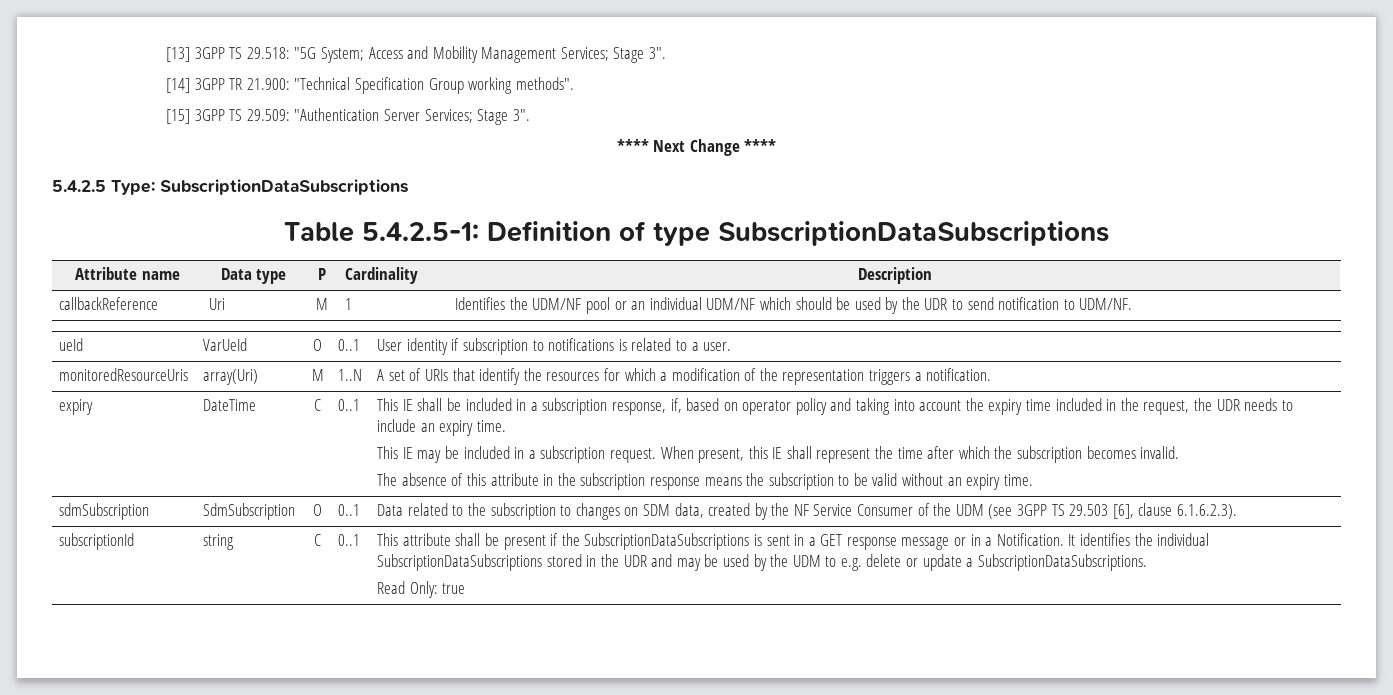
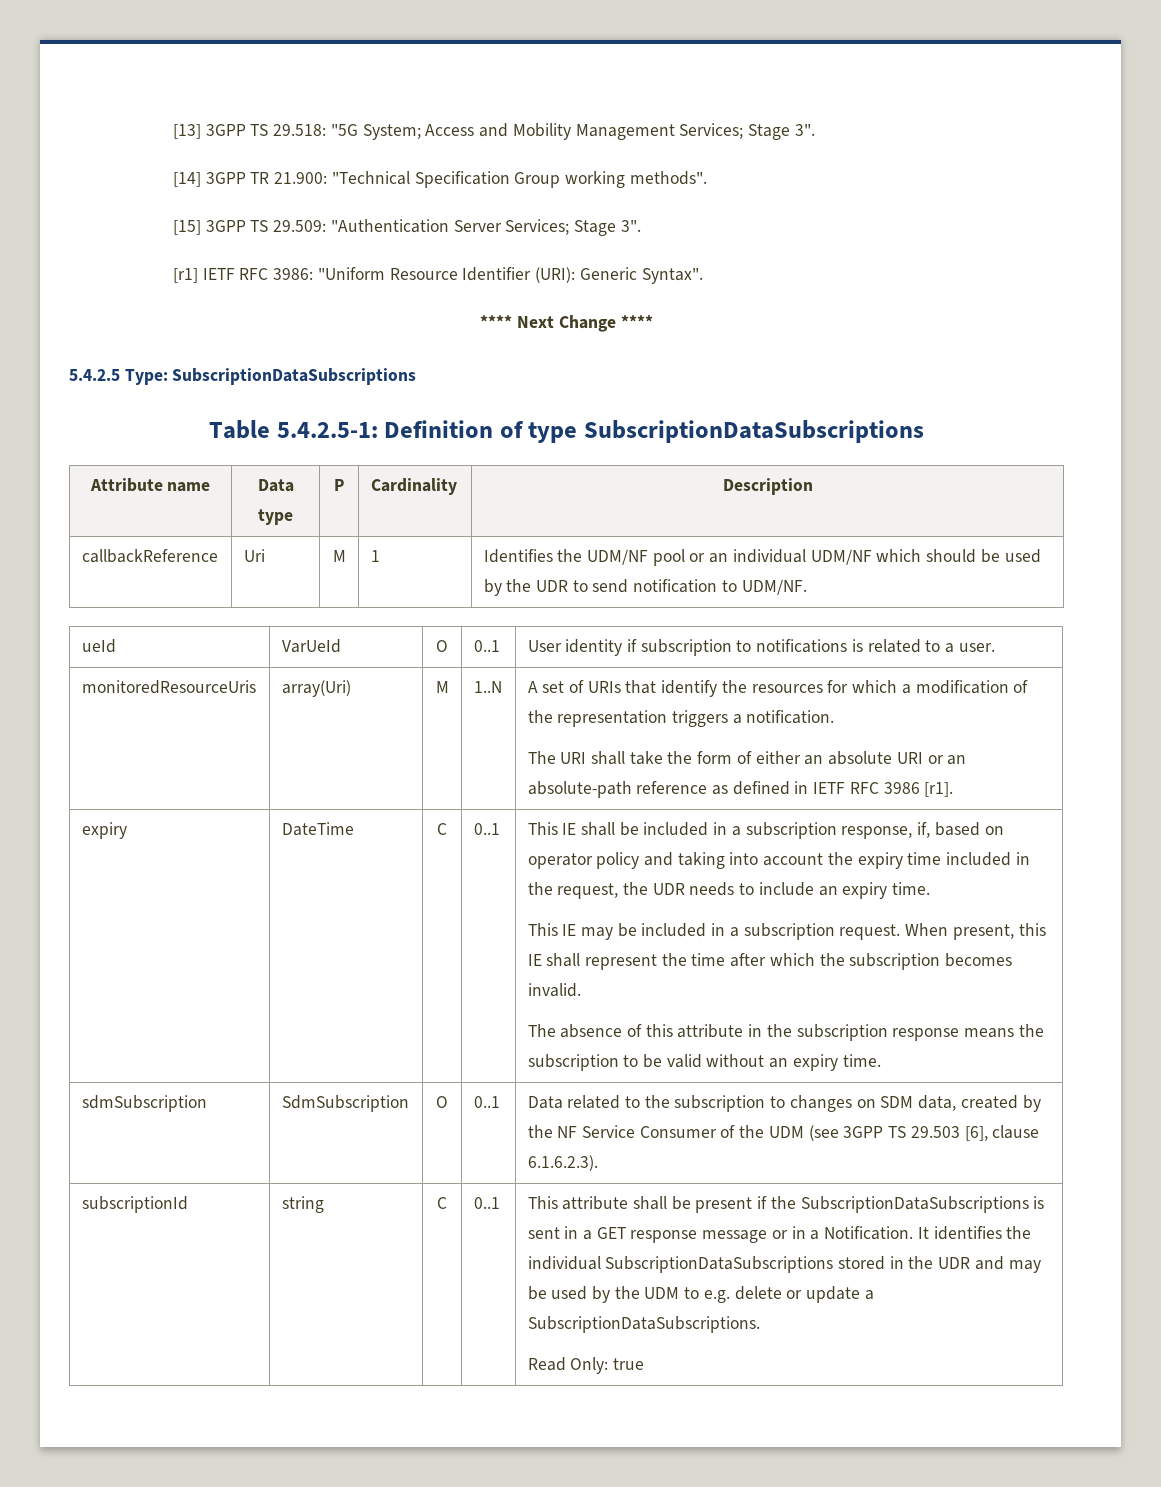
(530, 115) none -> [173,267,703,284] // [r1] IETF RFC 3986: "Uniform Resource Identifier (URI): Generic Syntax".
(992, 374) none -> [527,751,967,765] [527,781,954,798] // The URI shall take the form of either an absolute URI or an absolute-path reference as defined in IETF RFC 3986 [r1].

